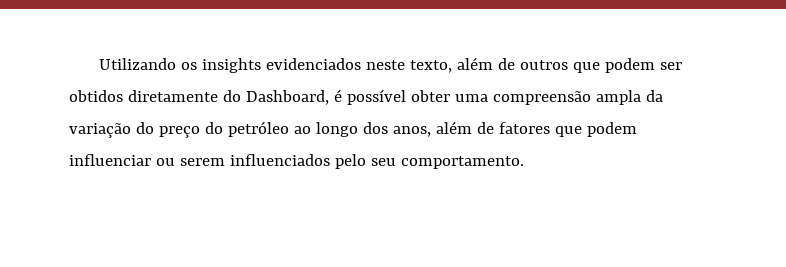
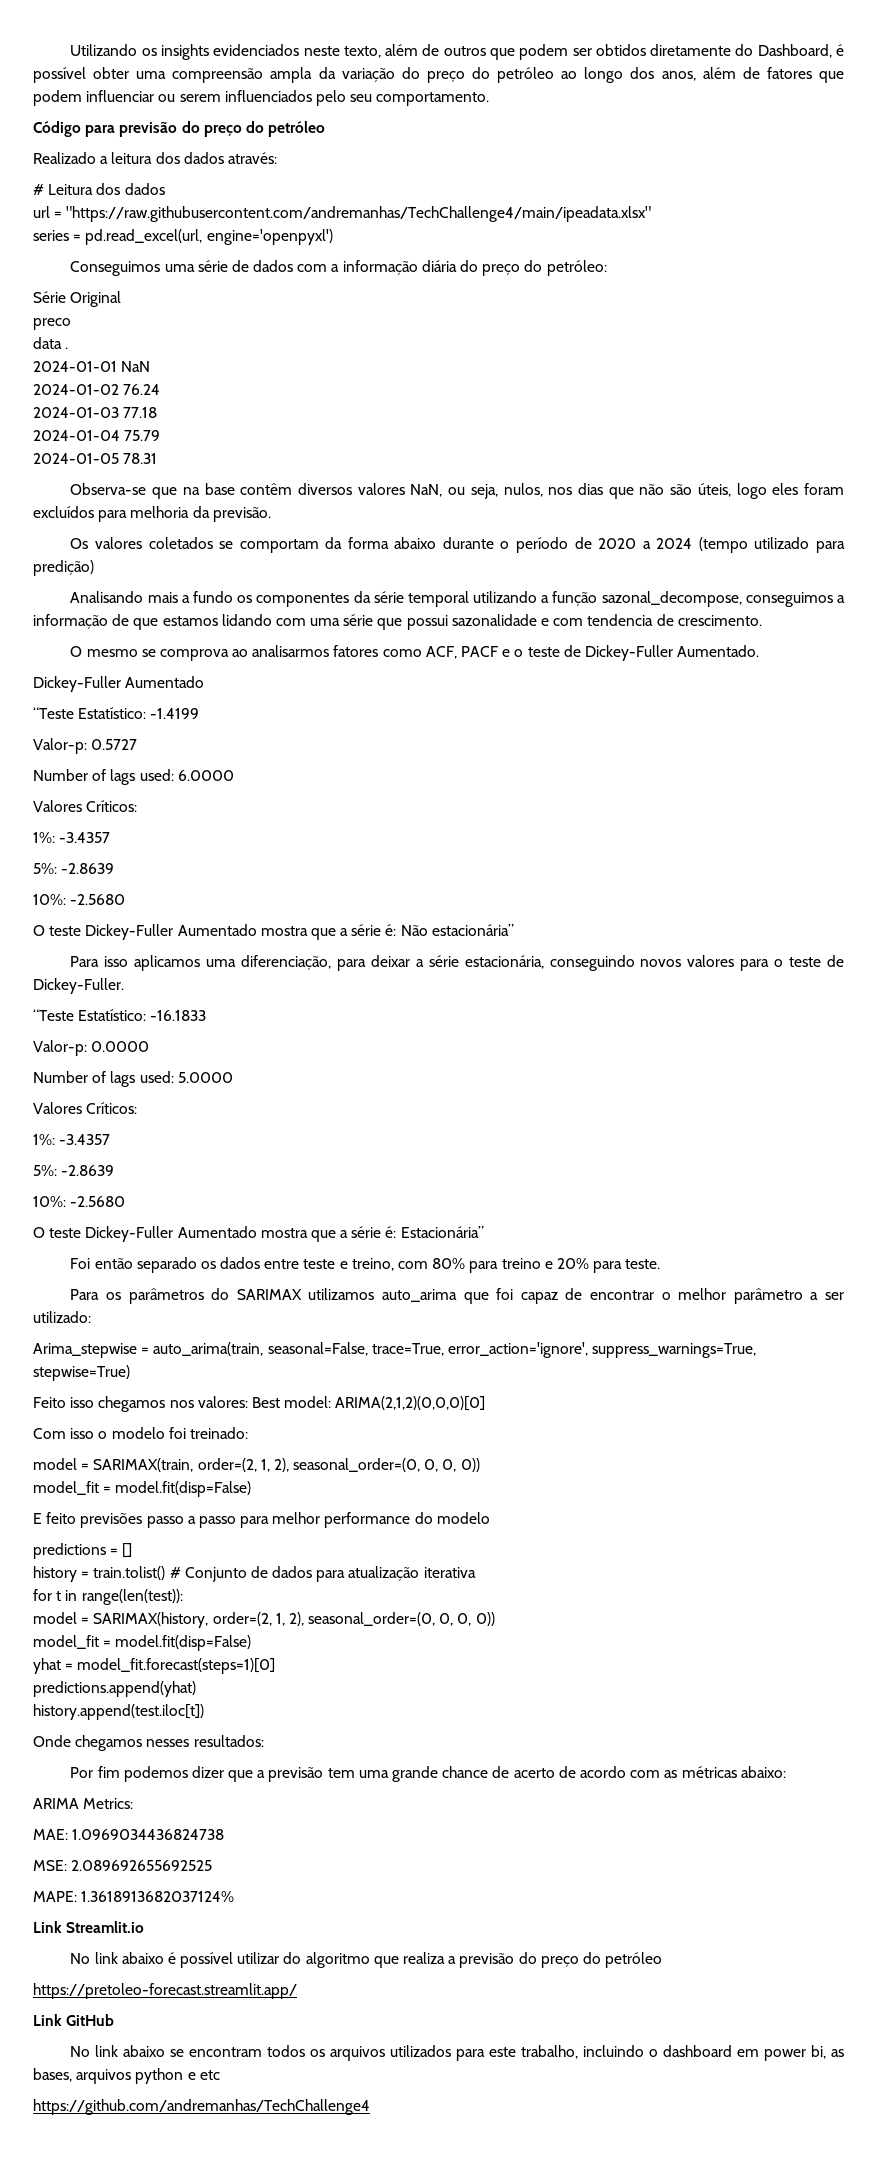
(524, 162) none -> [33,121,326,137] [33,152,277,164] [33,183,165,195] [33,206,652,222] [33,229,333,245] [70,260,607,276] [33,291,122,307] [33,318,71,330] [33,337,69,349] [33,361,151,372] [33,384,161,395] [33,407,158,418] [33,430,161,441] [33,453,158,464] [70,483,845,499] [33,506,271,522] [70,537,846,553] [33,560,94,576] [70,591,845,607] [33,614,762,630] [70,645,760,661] [33,676,205,692] [33,707,200,719] [33,738,138,754] [33,769,234,785] [33,800,138,812] [33,832,111,843] [33,863,115,874] [33,894,126,905] [33,924,514,940] [70,955,845,971] [33,978,124,994] [33,1009,207,1021] [33,1040,150,1056] [33,1071,233,1087] [33,1102,138,1114] [33,1134,111,1145] [33,1165,115,1176] [33,1196,126,1207] [33,1226,484,1242] [70,1257,661,1273] [70,1288,845,1304] [33,1311,91,1323] [33,1342,757,1358] [33,1365,130,1381] [33,1396,486,1412] [33,1427,248,1439] [33,1458,480,1472] [33,1481,252,1497] [33,1512,490,1528] [33,1543,133,1559] [33,1566,476,1582] [33,1589,183,1605] [33,1612,495,1628] [33,1635,252,1651] [33,1658,276,1674] [33,1681,196,1697] [33,1704,204,1720] [33,1735,264,1751] [70,1766,786,1782] [33,1798,134,1809] [33,1829,225,1840] [33,1860,213,1871] [33,1891,235,1902] [33,1921,145,1933] [70,1952,663,1968] [33,1983,297,1999] [33,2014,115,2026] [70,2045,844,2061] [33,2068,220,2084] [33,2099,370,2115] // Código para previsão do preço do petróleo // Realizado a leitura dos dados através: // # Leitura dos dados // url = "https://raw.githubusercontent.com/andremanhas/TechChallenge4/main/ipeadata.xlsx" // series = pd.read_excel(url, engine='openpyxl') // Conseguimos uma série de dados com a informação diária do preço do petróleo: // Série Original // preco // data . // 2024-01-01 NaN // 2024-01-02 76.24 // 2024-01-03 77.18 // 2024-01-04 75.79 // 2024-01-05 78.31 // Observa-se que na base contêm diversos valores NaN, ou seja, nulos, nos dias que não são úteis, logo eles foram excluídos para melhoria da previsão. // Os valores coletados se comportam da forma abaixo durante o período de 2020 a 2024 (tempo utilizado para predição) // Analisando mais a fundo os componentes da série temporal utilizando a função sazonal_decompose, conseguimos a informação de que estamos lidando com uma série que possui sazonalidade e com tendencia de crescimento. // O mesmo se comprova ao analisarmos fatores como ACF, PACF e o teste de Dickey-Fuller Aumentado. // Dickey-Fuller Aumentado // “Teste Estatístico: -1.4199 // Valor-p: 0.5727 // Number of lags used: 6.0000 // Valores Críticos: // 1%: -3.4357 // 5%: -2.8639 // 10%: -2.5680 // O teste Dickey-Fuller Aumentado mostra que a série é: Não estacionária” // Para isso aplicamos uma diferenciação, para deixar a série estacionária, conseguindo novos valores para o teste de Dickey-Fuller. // “Teste Estatístico: -16.1833 // Valor-p: 0.0000 // Number of lags used: 5.0000 // Valores Críticos: // 1%: -3.4357 // 5%: -2.8639 // 10%: -2.5680 // O teste Dickey-Fuller Aumentado mostra que a série é: Estacionária” // Foi então separado os dados entre teste e treino, com 80% para treino e 20% para teste. // Para os parâmetros do SARIMAX utilizamos auto_arima que foi capaz de encontrar o melhor parâmetro a ser utilizado: // Arima_stepwise = auto_arima(train, seasonal=False, trace=True, error_action='ignore', suppress_warnings=True, stepwise=True) // Feito isso chegamos nos valores: Best model: ARIMA(2,1,2)(0,0,0)[0] // Com isso o modelo foi treinado: // model = SARIMAX(train, order=(2, 1, 2), seasonal_order=(0, 0, 0, 0)) // model_fit = model.fit(disp=False) // E feito previsões passo a passo para melhor performance do modelo // predictions = [] // history = train.tolist() # Conjunto de dados para atualização iterativa // for t in range(len(test)): // model = SARIMAX(history, order=(2, 1, 2), seasonal_order=(0, 0, 0, 0)) // model_fit = model.fit(disp=False) // yhat = model_fit.forecast(steps=1)[0] // predictions.append(yhat) // history.append(test.iloc[t]) // Onde chegamos nesses resultados: // Por fim podemos dizer que a previsão tem uma grande chance de acerto de acordo com as métricas abaixo: // ARIMA Metrics: // MAE: 1.0969034436824738 // MSE: 2.089692655692525 // MAPE: 1.3618913682037124% // Link Streamlit.io // No link abaixo é possível utilizar do algoritmo que realiza a previsão do preço do petróleo // https://pretoleo-forecast.streamlit.app/ // Link GitHub // No link abaixo se encontram todos os arquivos utilizados para este trabalho, incluindo o dashboard em power bi, as bases, arquivos python e etc // https://github.com/andremanhas/TechChallenge4

